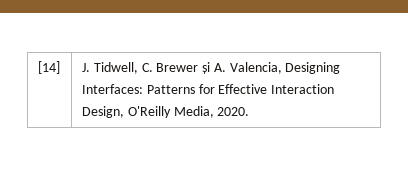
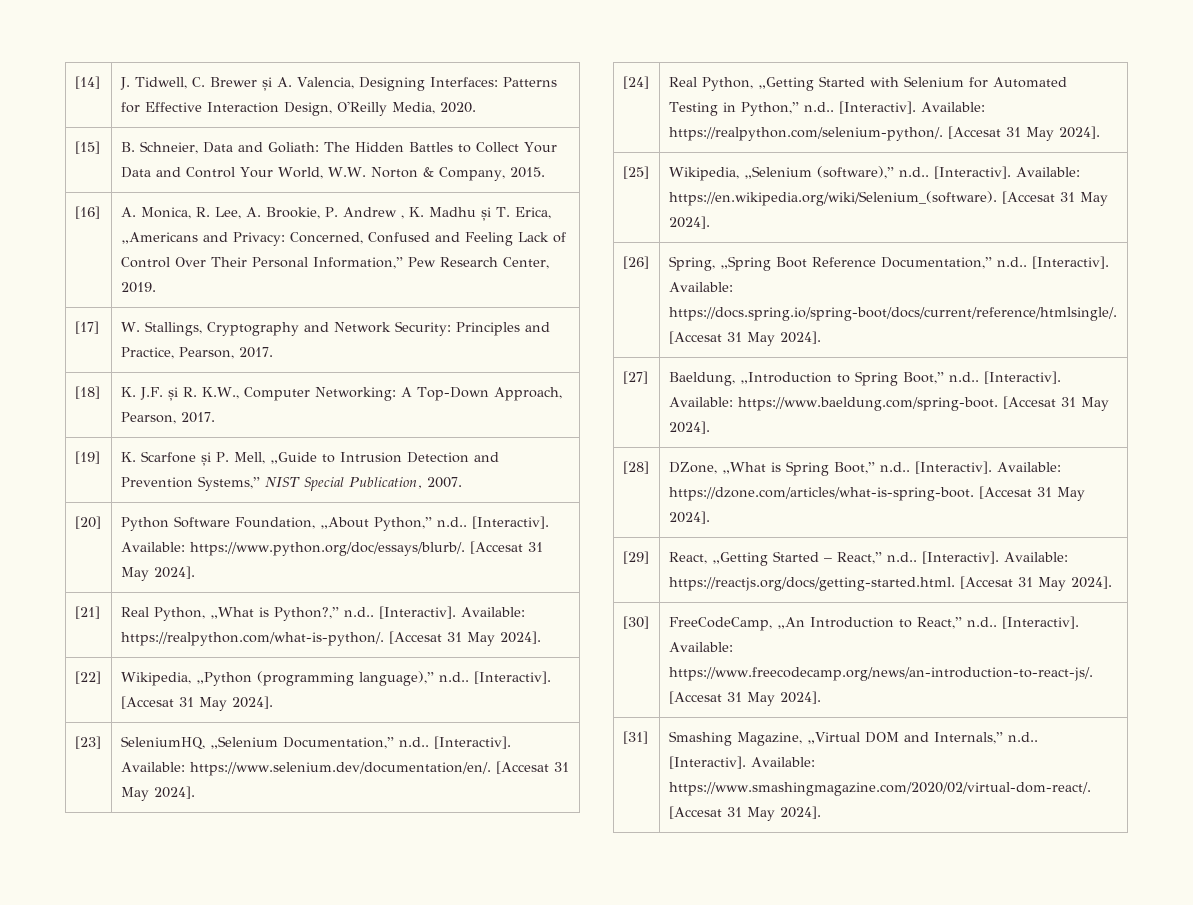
(250, 111) none -> [74,141,100,154] [120,141,557,154] [120,167,545,181] [74,206,100,219] [120,207,551,221] [120,232,566,246] [120,257,549,269] [120,282,156,293] [74,321,99,334] [120,321,550,336] [120,347,273,359] [74,386,100,399] [120,387,562,401] [120,412,215,424] [74,451,100,464] [120,451,499,466] [120,476,462,491] [74,516,101,529] [120,516,549,531] [120,541,543,556] [120,566,195,581] [74,606,100,619] [120,606,525,621] [120,631,541,646] [74,671,101,684] [120,671,551,686] [120,696,273,711] [74,736,101,749] [120,736,511,750] [120,761,569,776] [120,786,195,801] [622,76,649,89] [668,76,1067,91] [668,101,985,116] [668,126,1100,141] [622,166,649,179] [668,166,1080,181] [668,191,1108,206] [668,216,710,229] [622,256,649,269] [668,256,1109,271] [668,282,733,292] [668,307,1117,321] [668,331,821,346] [622,371,648,384] [668,371,1061,386] [668,396,1109,411] [668,421,710,434] [622,461,649,474] [668,461,1061,476] [668,486,1085,501] [668,511,710,524] [622,551,649,564] [668,551,1068,566] [668,576,1112,591] [622,616,649,629] [668,616,1079,631] [668,642,733,652] [668,667,1093,681] [668,691,821,706] [622,731,648,744] [668,731,1038,746] [668,756,815,769] [668,782,1091,796] [668,806,821,821] // [15] | B. Schneier, Data and Goliath: The Hidden Battles to Collect Your Data and Control Your World, W.W. Norton & Company, 2015. // [16] | A. Monica, R. Lee, A. Brookie, P. Andrew , K. Madhu și T. Erica, „Americans and Privacy: Concerned, Confused and Feeling Lack of Control Over Their Personal Information,” Pew Research Center, 2019. // [17] | W. Stallings, Cryptography and Network Security: Principles and Practice, Pearson, 2017. // [18] | K. J.F. și R. K.W., Computer Networking: A Top-Down Approach, Pearson, 2017. // [19] | K. Scarfone și P. Mell, „Guide to Intrusion Detection and Prevention Systems,” NIST Special Publication, 2007. // [20] | Python Software Foundation, „About Python,” n.d.. [Interactiv]. Available: https://www.python.org/doc/essays/blurb/. [Accesat 31 May 2024]. // [21] | Real Python, „What is Python?,” n.d.. [Interactiv]. Available: https://realpython.com/what-is-python/. [Accesat 31 May 2024]. // [22] | Wikipedia, „Python (programming language),” n.d.. [Interactiv]. [Accesat 31 May 2024]. // [23] | SeleniumHQ, „Selenium Documentation,” n.d.. [Interactiv]. Available: https://www.selenium.dev/documentation/en/. [Accesat 31 May 2024]. // [24] | Real Python, „Getting Started with Selenium for Automated Testing in Python,” n.d.. [Interactiv]. Available: https://realpython.com/selenium-python/. [Accesat 31 May 2024]. // [25] | Wikipedia, „Selenium (software),” n.d.. [Interactiv]. Available: https://en.wikipedia.org/wiki/Selenium_(software). [Accesat 31 May 2024]. // [26] | Spring, „Spring Boot Reference Documentation,” n.d.. [Interactiv]. Available: https://docs.spring.io/spring-boot/docs/current/reference/htmlsingle/. [Accesat 31 May 2024]. // [27] | Baeldung, „Introduction to Spring Boot,” n.d.. [Interactiv]. Available: https://www.baeldung.com/spring-boot. [Accesat 31 May 2024]. // [28] | DZone, „What is Spring Boot,” n.d.. [Interactiv]. Available: https://dzone.com/articles/what-is-spring-boot. [Accesat 31 May 2024]. // [29] | React, „Getting Started – React,” n.d.. [Interactiv]. Available: https://reactjs.org/docs/getting-started.html. [Accesat 31 May 2024]. // [30] | FreeCodeCamp, „An Introduction to React,” n.d.. [Interactiv]. Available: https://www.freecodecamp.org/news/an-introduction-to-react-js/. [Accesat 31 May 2024]. // [31] | Smashing Magazine, „Virtual DOM and Internals,” n.d.. [Interactiv]. Available: https://www.smashingmagazine.com/2020/02/virtual-dom-react/. [Accesat 31 May 2024].

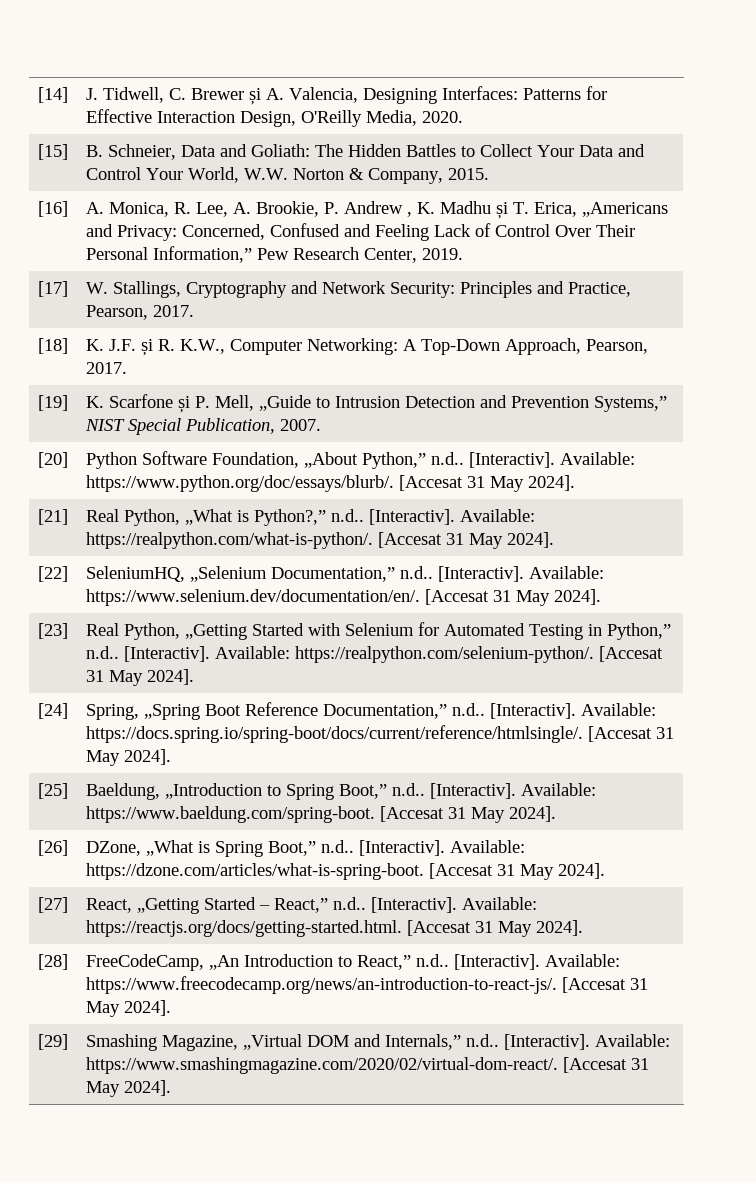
[120,671,551,686] [120,696,273,711] [74,736,101,749] | Wikipedia, „Python (programming language),” n.d.. [Interactiv]. [Accesat 31 May 2024]. // [23] -> (68, 574) none
[622,76,649,89] [24] -> [37,623,68,639] [23]
[622,166,649,179] [668,166,1080,181] [668,191,1108,206] [668,216,710,229] [622,256,649,269] [25] | Wikipedia, „Selenium (software),” n.d.. [Interactiv]. Available: https://en.wikipedia.org/wiki/Selenium_(software). [Accesat 31 May 2024]. // [26] -> [37,703,68,719] [24]
[622,371,648,384] [27] -> [37,783,68,799] [25]
[622,461,649,474] [28] -> [37,840,68,856] [26]
[622,551,649,564] [29] -> [37,897,68,913] [27]
[622,616,649,629] [30] -> [37,954,68,970] [28]
[622,731,648,744] [31] -> [37,1034,68,1050] [29]

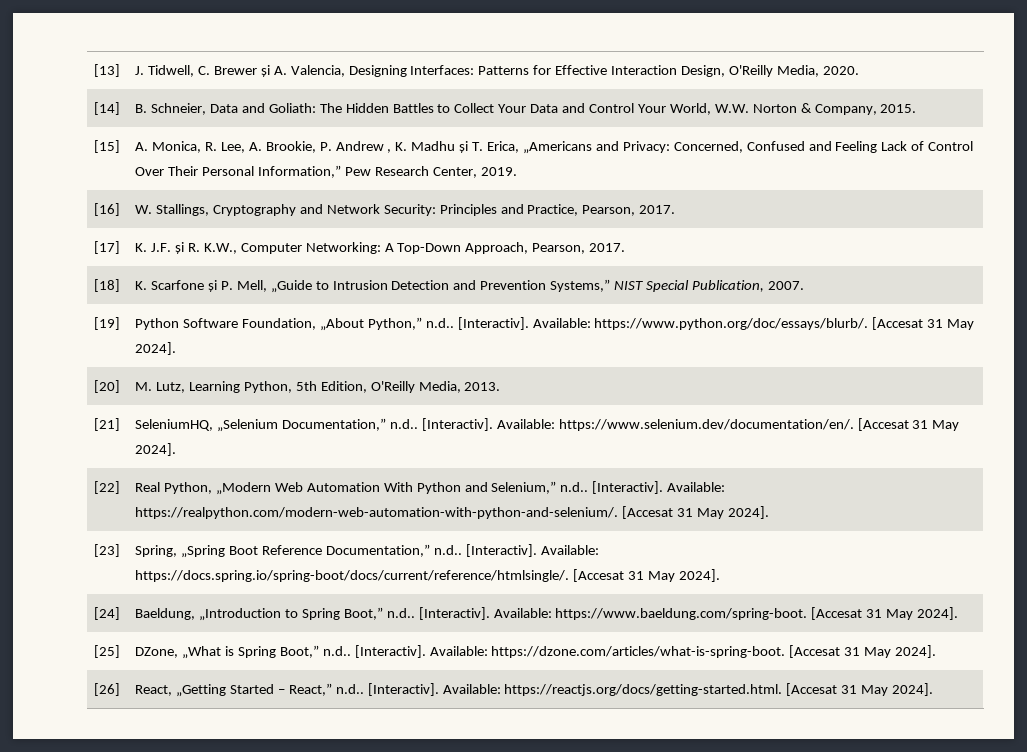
[37,87,68,103] [14] -> [94,64,121,77] [13]
[37,144,68,160] [15] -> [94,102,121,115] [14]
[37,201,68,217] [16] -> [94,140,121,153] [15]
[37,281,68,297] [17] -> [94,203,121,216] [16]
[37,338,68,354] [18] -> [94,241,121,254] [17]
[37,395,68,411] [19] -> [94,279,121,292] [18]
[37,452,68,468] [20] -> [94,317,121,330] [19]
[37,509,68,525] [85,509,535,526] [85,532,554,549] [37,566,68,582] [21] | Real Python, „What is Python?,” n.d.. [Interactiv]. Available: https://realpython.com/what-is-python/. [Accesat 31 May 2024]. // [22] -> [94,380,121,393] [135,381,501,393] [94,418,121,431] [20] | M. Lutz, Learning Python, 5th Edition, O'Reilly Media, 2013. // [21]
[37,623,68,639] [85,622,671,640] [85,646,663,663] [85,669,194,686] [37,703,68,719] [23] | Real Python, „Getting Started with Selenium for Automated Testing in Python,” n.d.. [Interactiv]. Available: https://realpython.com/selenium-python/. [Accesat 31 May 2024]. // [24] -> [94,481,121,494] [135,481,726,495] [135,506,769,519] [94,544,121,557] [22] | Real Python, „Modern Web Automation With Python and Selenium,” n.d.. [Interactiv]. Available: https://realpython.com/modern-web-automation-with-python-and-selenium/. [Accesat 31 May 2024]. // [23]
[37,783,68,799] [25] -> [94,607,121,620] [24]
[37,840,68,856] [26] -> [94,645,121,658] [25]
[37,897,68,913] [27] -> [94,683,121,696] [26]
[37,954,68,970] [85,954,620,971] [85,976,648,994] [85,1000,171,1017] [37,1034,68,1050] [85,1034,670,1051] [85,1057,649,1074] [85,1080,171,1097] // [28] | FreeCodeCamp, „An Introduction to React,” n.d.. [Interactiv]. Available: https://www.freecodecamp.org/news/an-introduction-to-react-js/. [Accesat 31 May 2024]. // [29] | Smashing Magazine, „Virtual DOM and Internals,” n.d.. [Interactiv]. Available: https://www.smashingmagazine.com/2020/02/virtual-dom-react/. [Accesat 31 May 2024]. -> (934, 689) none

